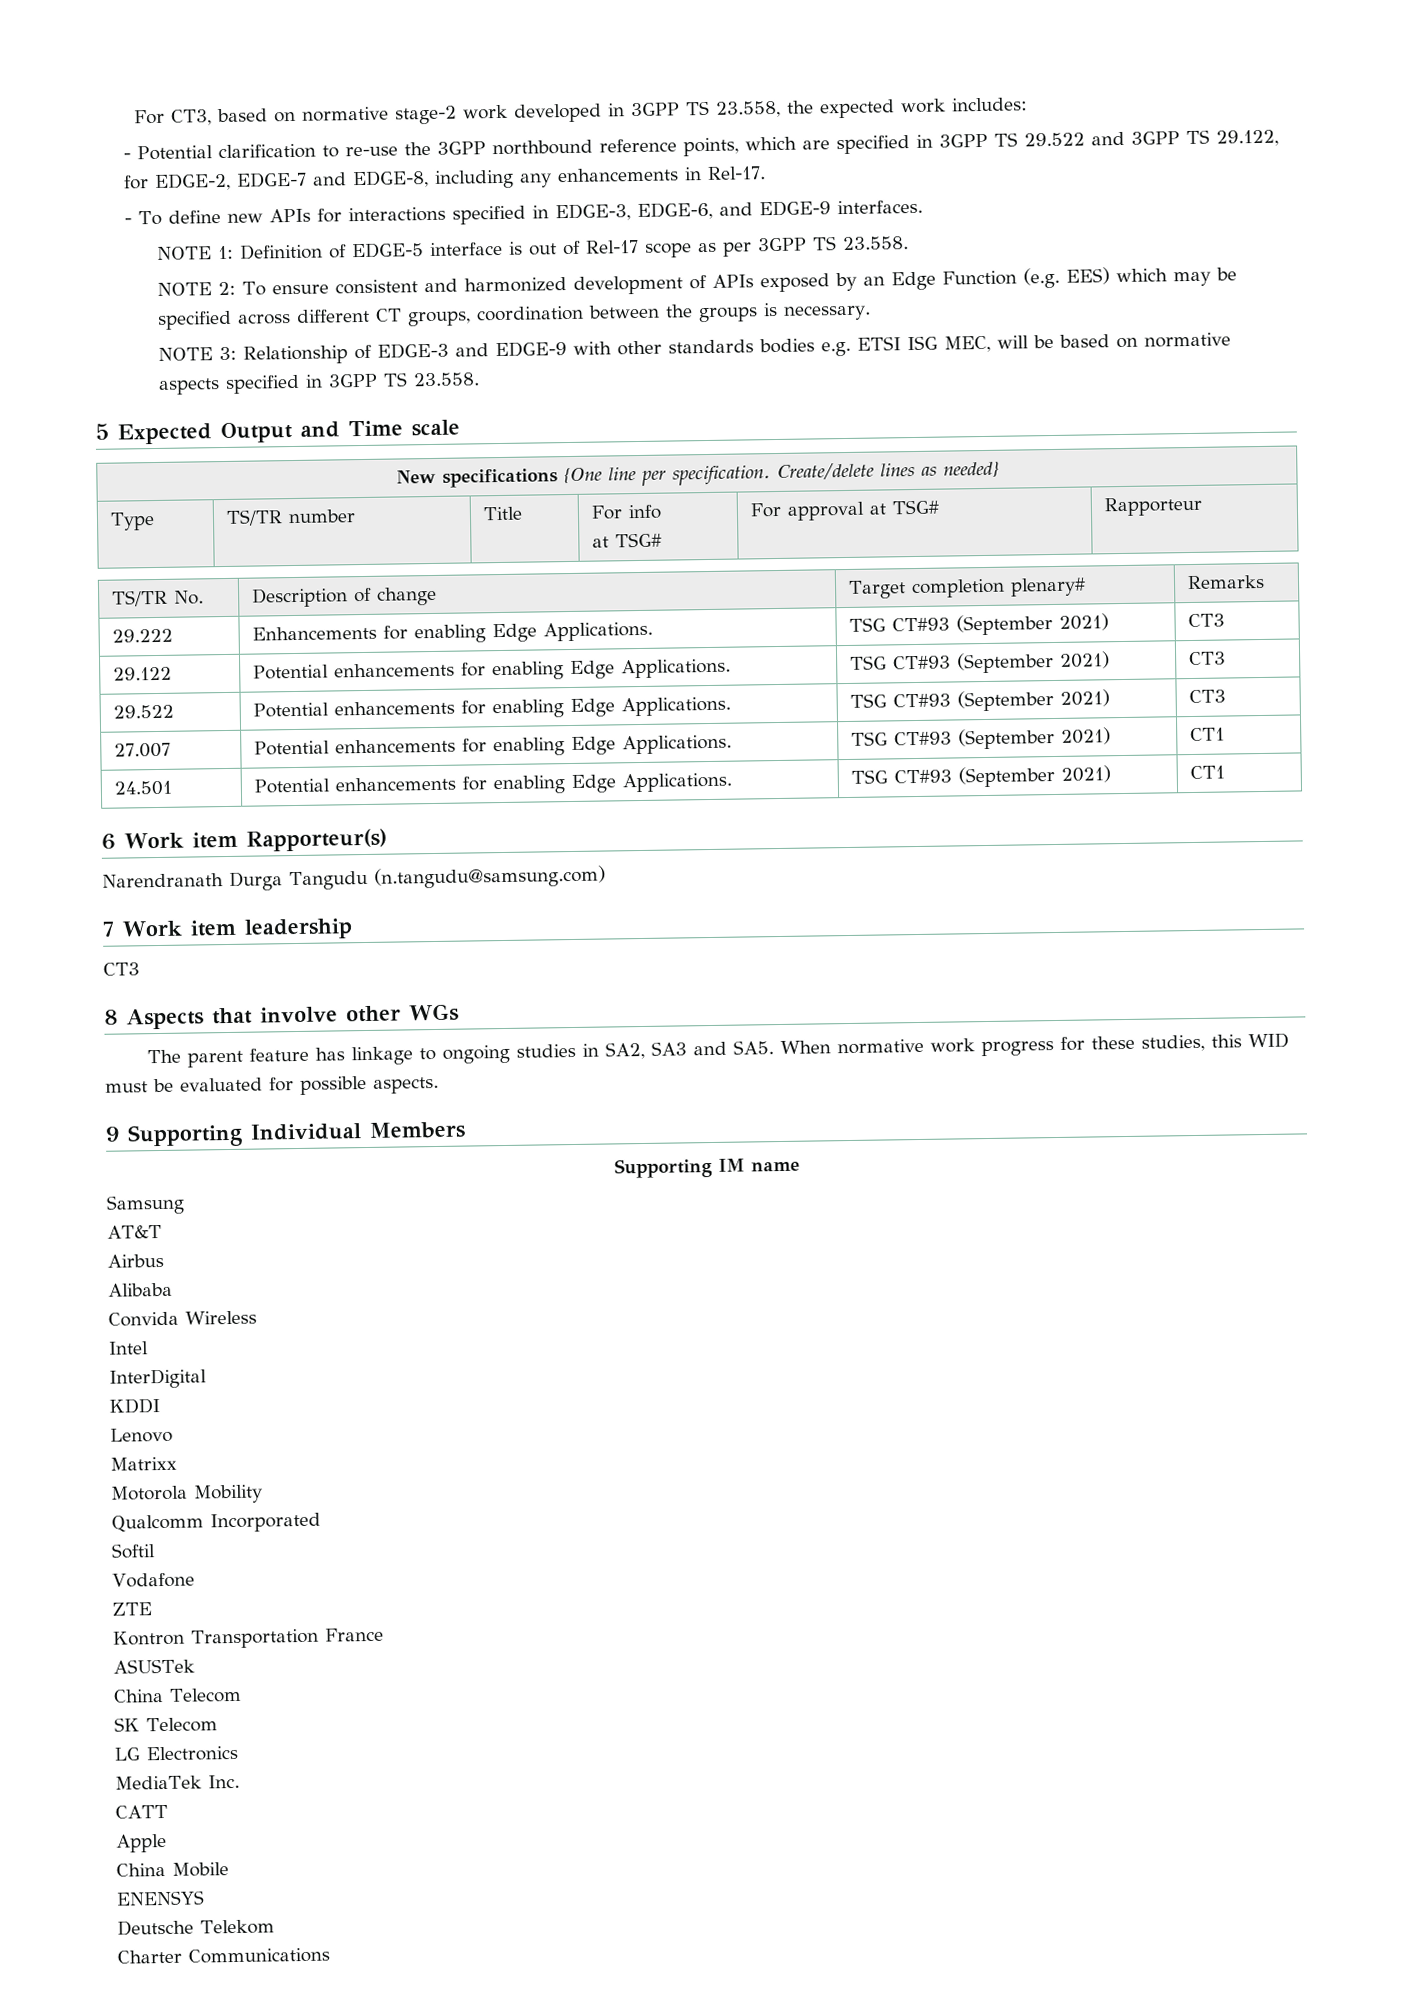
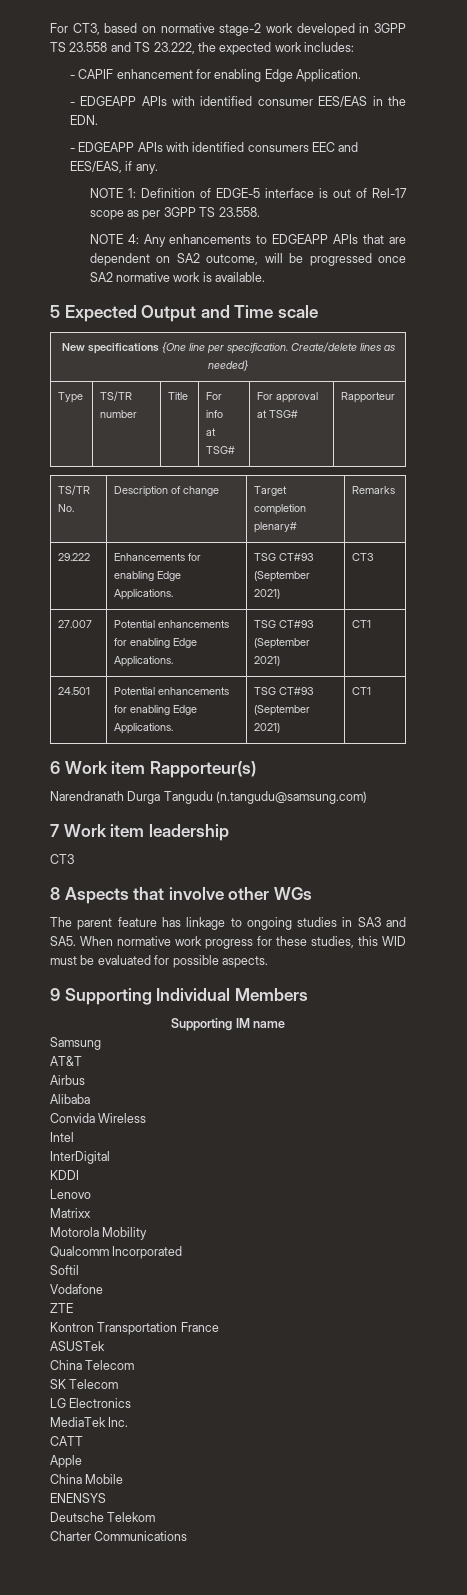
[716,100,782,118] 23.558, -> [69,42,195,54] 23.558 and TS 23.222,
[137,129,1280,161] [124,166,767,191] [124,199,924,226] Potential clarification to re-use the 3GPP northbound reference points, which are specified in 3GPP TS 29.522 and 3GPP TS 29.122, for EDGE-2, EDGE-7 and EDGE-8, including any enhancements in Rel-17. // - To define new APIs for interactions specified in EDGE-3, EDGE-6, and EDGE-9 interfaces. -> [78,69,362,82] [69,96,406,107] [69,115,98,125] [69,142,359,152] [69,161,158,174] CAPIF enhancement for enabling Edge Application. // - EDGEAPP APIs with identified consumer EES/EAS in the EDN. // - EDGEAPP APIs with identified consumers EEC and EES/EAS, if any.
[218,267,1238,296] [157,302,872,330] [158,332,1232,365] [158,372,481,395] 2: To ensure consistent and harmonized development of APIs exposed by an Edge Function (e.g. EES) which may be specified across different CT groups, coordination between the groups is necessary. // NOTE 3: Relationship of EDGE-3 and EDGE-9 with other standards bodies e.g. ETSI ISG MEC, will be based on normative aspects specified in 3GPP TS 23.558. -> [127,234,406,247] [89,253,406,266] [89,272,266,282] 4: Any enhancements to EDGEAPP APIs that are dependent on SA2 outcome, will be progressed once SA2 normative work is available.
[112,666,172,681] [252,658,731,681] [849,651,1110,674] [1188,651,1226,666] [112,704,174,719] [252,696,731,719] [849,689,1110,712] [1188,689,1226,704] // 29.122 | Potential enhancements for enabling Edge Applications. | TSG CT#93 (September 2021) | CT3 // 29.522 | Potential enhancements for enabling Edge Applications. | TSG CT#93 (September 2021) | CT3 -> (375, 557) none
[605,1041,646,1060] SA2, -> (353, 922) none

